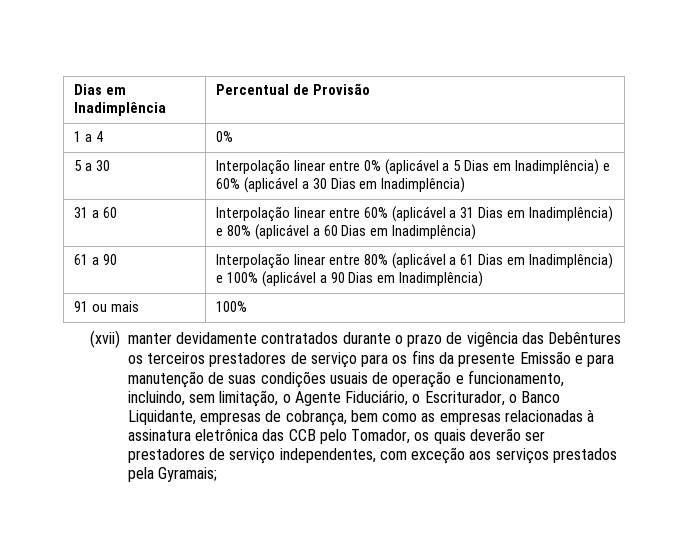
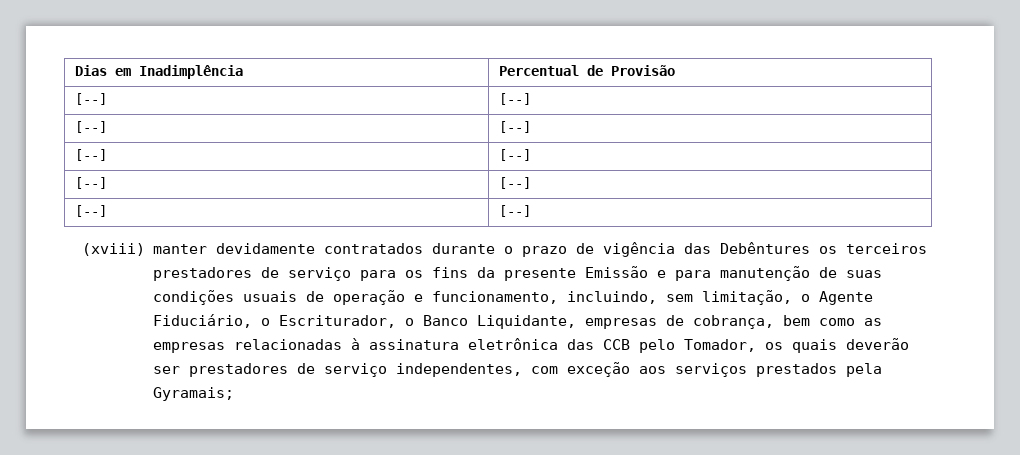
[73,131,103,142] [215,131,233,142] [73,160,110,171] [215,159,611,175] [215,177,466,193] [73,207,117,218] [215,206,614,222] [215,224,477,240] [73,254,117,265] [215,253,614,269] [215,271,484,287] [73,301,139,312] [215,301,247,312] [89,330,120,348] 1 a 4 | 0% // 5 a 30 | Interpolação linear entre 0% (aplicável a 5 Dias em Inadimplência) e 60% (aplicável a 30 Dias em Inadimplência) // 31 a 60 | Interpolação linear entre 60% (aplicável a 31 Dias em Inadimplência) e 80% (aplicável a 60 Dias em Inadimplência) // 61 a 90 | Interpolação linear entre 80% (aplicável a 61 Dias em Inadimplência) e 100% (aplicável a 90 Dias em Inadimplência) // 91 ou mais | 100% // (xvii) -> [74,93,107,105] [498,93,531,105] [74,121,107,133] [498,121,531,133] [74,149,107,161] [498,149,531,161] [74,177,107,189] [498,177,531,189] [74,205,107,217] [498,205,531,217] [82,243,146,256] [--] | [--] // [--] | [--] // [--] | [--] // [--] | [--] // [--] | [--] // (xviii)

